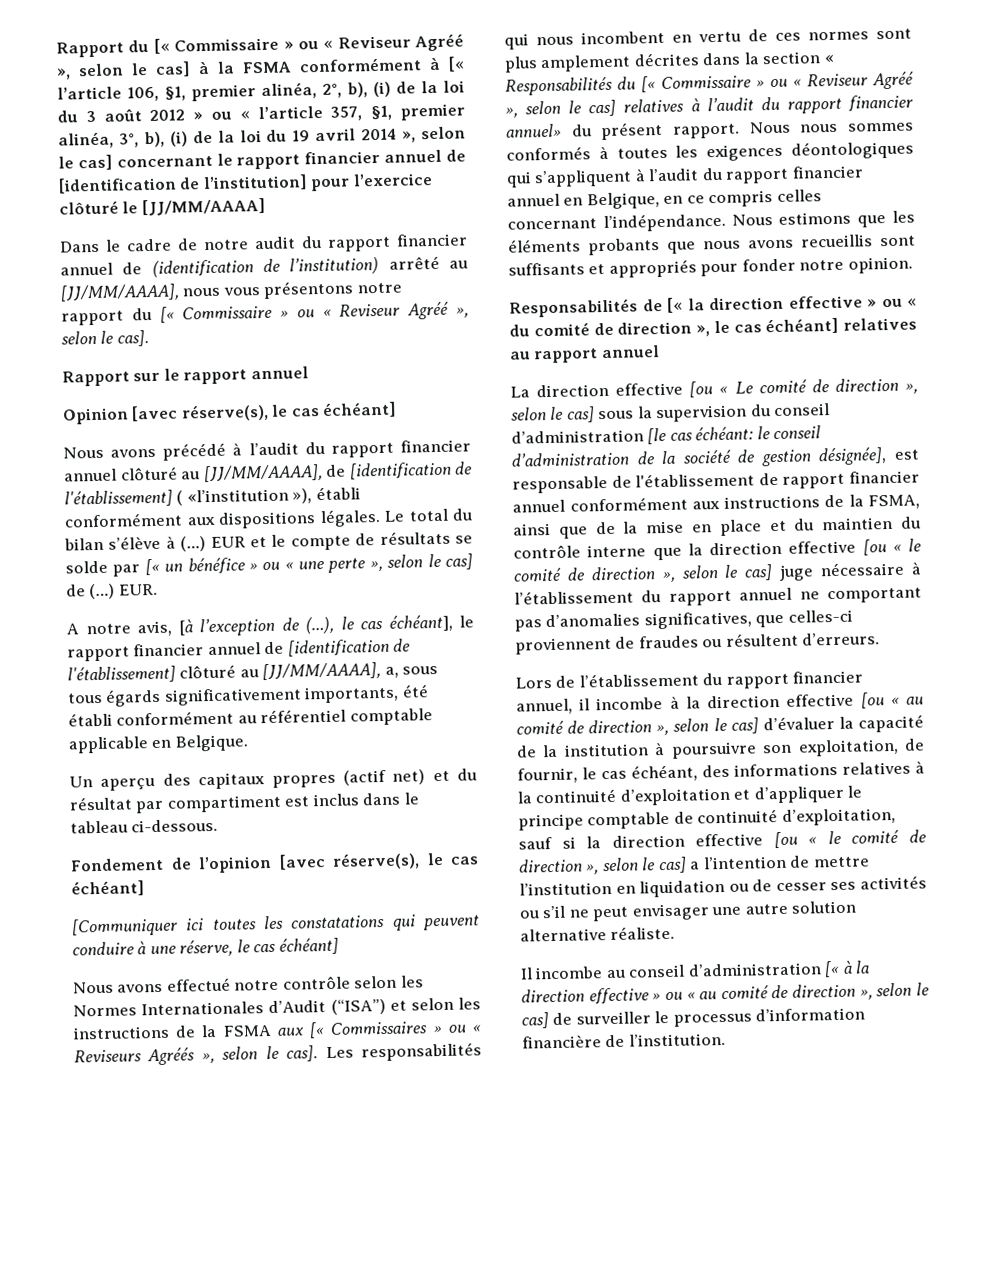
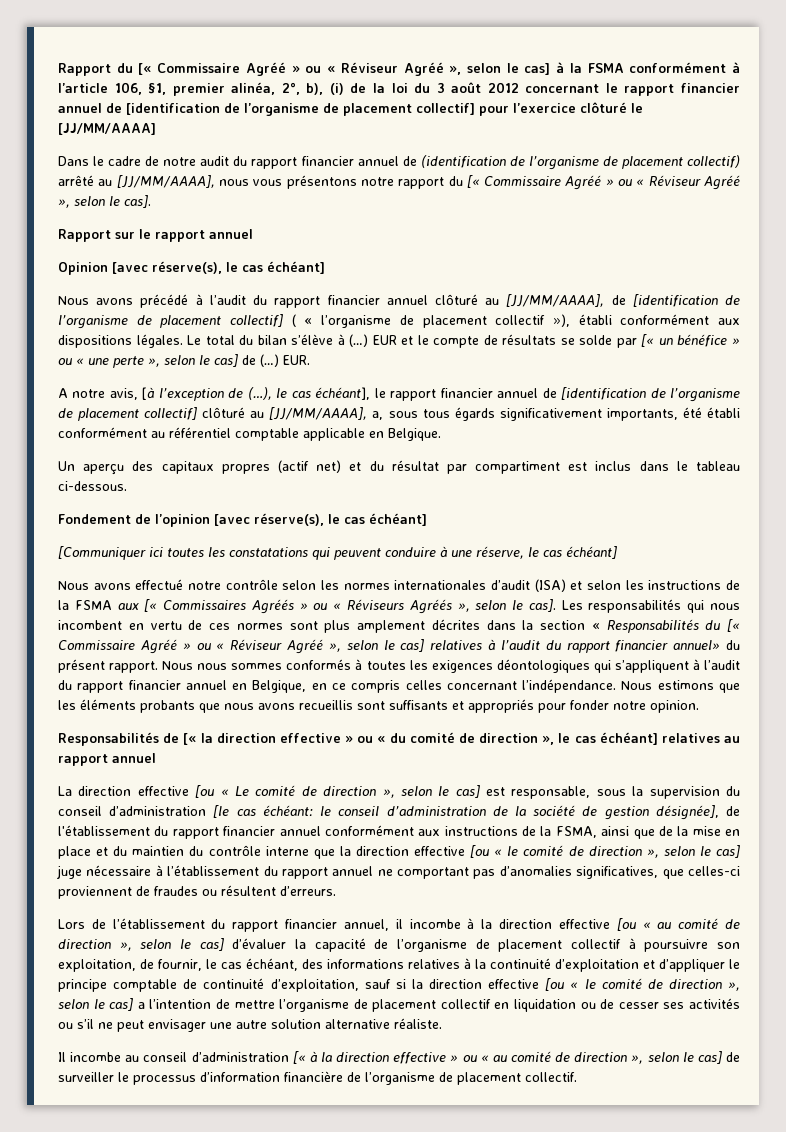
[283,35,411,50] » ou « Reviseur -> [245,62,398,76] Agréé » ou « Réviseur
[448,56,465,72] [« -> (740, 67) none
[193,103,466,121] [58,126,466,149] [58,154,113,171] » ou « l’article 357, §1, premier alinéa, 3°, b), (i) de la loi du 19 avril 2014 », selon le cas] -> (519, 87) none
[202,174,308,192] l’institution] -> [244,103,475,116] l’organisme de placement collectif]
[289,256,380,276] l’institution) -> [528,155,740,170] l’organisme de placement collectif)
[280,303,401,318] » ou « Reviseur -> [565,175,701,190] Agréé » ou « Réviseur
[64,488,289,508] l'établissement] ( «l’institution -> [58,314,546,329] l’organisme de placement collectif] ( « l’organisme de placement collectif
[67,665,176,684] l'établissement] -> [670,388,741,402] [58,407,198,421] l’organisme de placement collectif]
[73,998,386,1017] Normes Internationales d’Audit (“ISA”) -> [343,579,566,592] normes internationales d’audit (ISA)
[432,1024,483,1034] [74,1049,142,1063] » ou « Reviseurs -> [251,599,404,614] Agréés » ou « Réviseurs
[756,73,868,88] » ou « Reviseur -> [140,639,283,654] Agréé » ou « Réviseur
(595, 414) none -> [486,786,591,799] est responsable,
[894,449,919,460] [512,472,779,494] est responsable de l'établissement de -> [725,806,740,816] [58,825,169,836] de l'établissement du
[542,743,649,758] la institution -> [397,939,621,952] l’organisme de placement collectif
[519,881,612,896] l’institution -> [279,999,491,1012] l’organisme de placement collectif
[628,1032,726,1047] l’institution. -> [365,1072,577,1085] l’organisme de placement collectif.

